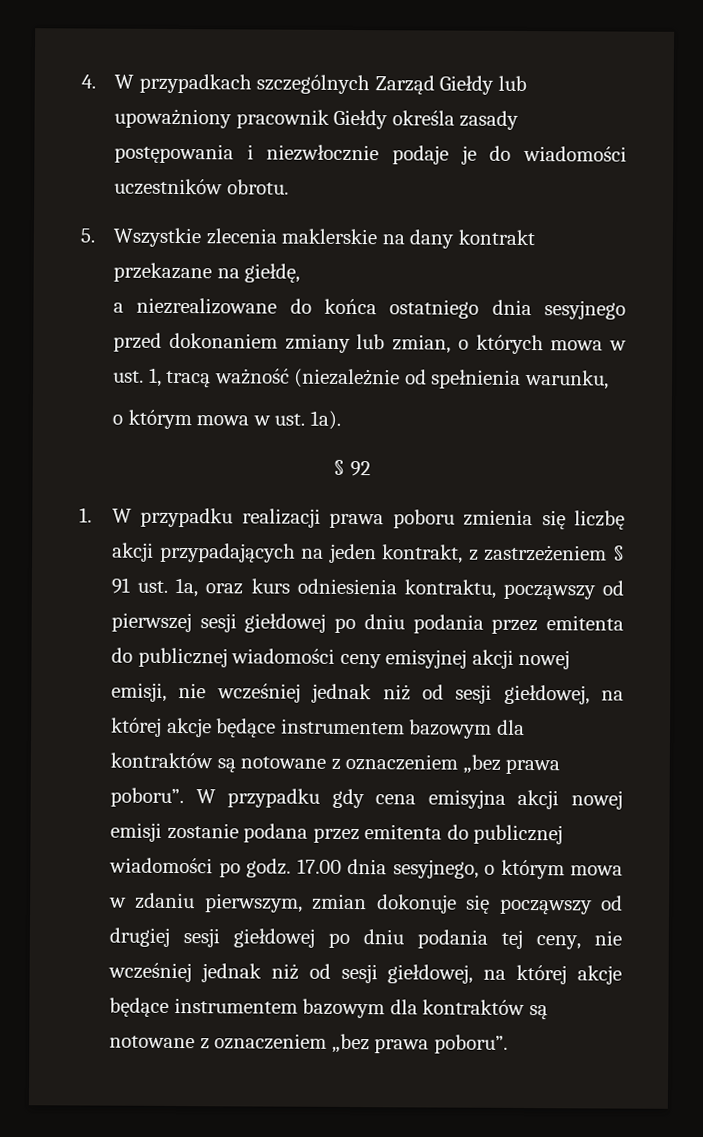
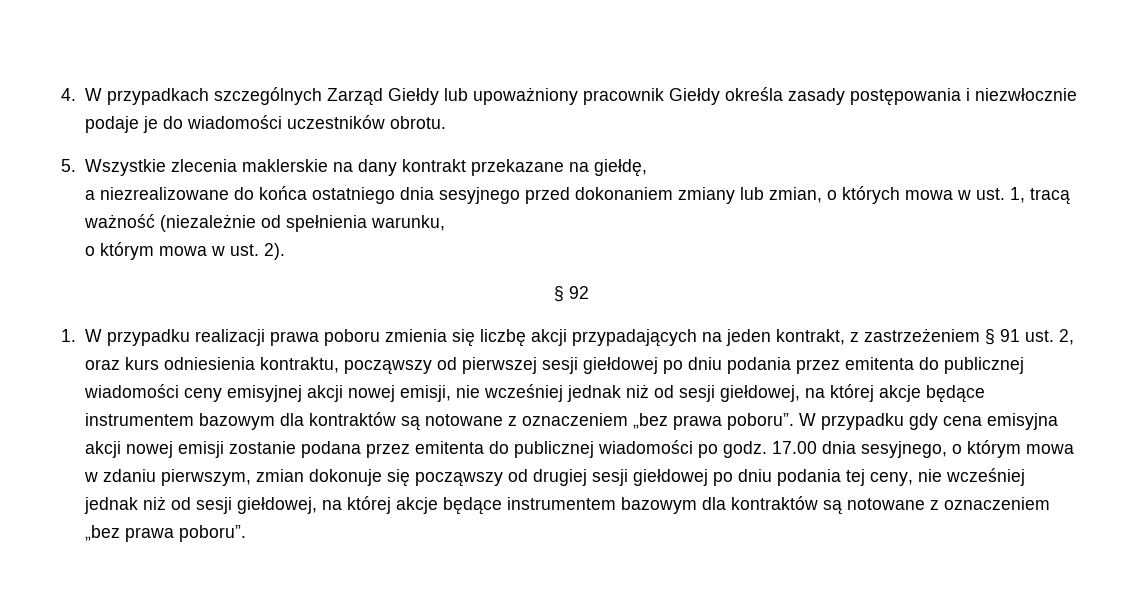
[309,410,341,430] 1a). -> [264,243,286,260] 2).
[175,577,199,598] 1a, -> [1059,329,1075,345] 2,

